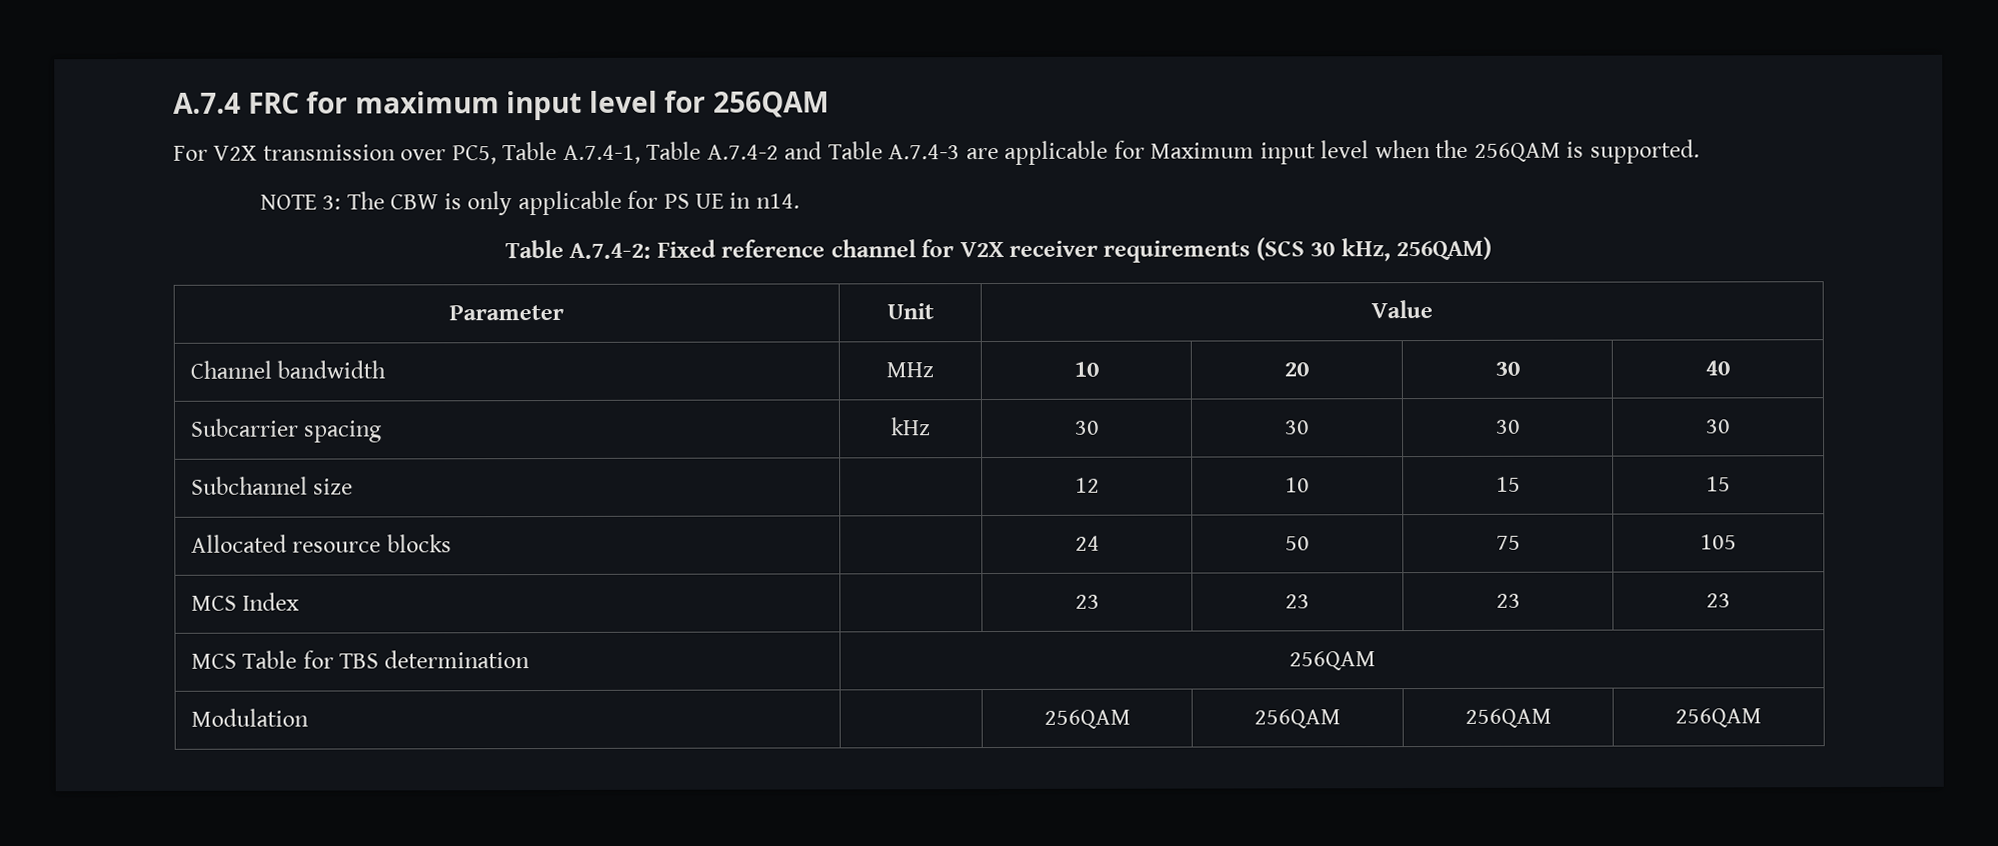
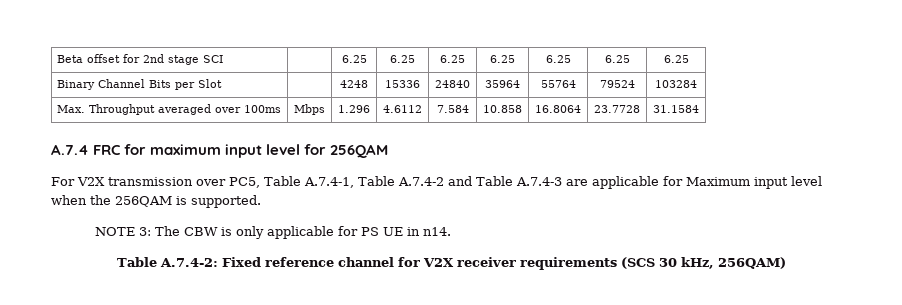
(173, 103) none -> [57,54,224,65] [341,55,367,63] [390,55,415,63] [440,55,465,63] [490,55,515,63] [545,55,571,63] [604,55,630,63] [663,55,689,63] [57,79,223,90] [340,80,368,88] [385,80,420,88] [435,80,470,88] [485,80,520,88] [540,80,576,88] [599,80,635,88] [655,80,697,88] [57,104,282,115] [294,104,325,115] [338,105,370,113] [383,105,422,113] [436,105,469,113] [483,105,522,113] [535,105,581,113] [594,105,640,113] [653,105,699,113] Beta offset for 2nd stage SCI | | 6.25 | 6.25 | 6.25 | 6.25 | 6.25 | 6.25 | 6.25 // Binary Channel Bits per Slot | | 4248 | 15336 | 24840 | 35964 | 55764 | 79524 | 103284 // Max. Throughput averaged over 100ms | Mbps | 1.296 | 4.6112 | 7.584 | 10.858 | 16.8064 | 23.7728 | 31.1584 //
[449,304,564,321] [886,303,934,320] [1371,300,1433,319] [189,360,387,379] [886,362,934,378] [1073,361,1099,377] [1284,362,1309,377] [1494,361,1520,376] [1705,360,1730,376] [189,418,383,443] [890,417,931,436] [1073,420,1100,435] [1284,420,1310,435] [1494,419,1521,434] [1705,419,1731,434] [190,476,354,495] [1074,477,1100,493] [1285,477,1310,493] [1495,476,1521,492] [1706,476,1731,492] [190,534,452,553] [1074,535,1100,551] [1285,536,1310,551] [1495,535,1521,550] [1700,534,1737,550] [190,592,301,611] [1074,594,1100,609] [1285,594,1310,609] [1495,593,1521,608] [1706,593,1731,608] [190,650,531,669] [1288,651,1376,671] [190,708,309,727] [1043,709,1131,729] [1254,709,1341,729] [1464,708,1552,728] [1675,708,1762,728] // Parameter | Unit | Value // Channel bandwidth | MHz | 10 | 20 | 30 | 40 // Subcarrier spacing | kHz | 30 | 30 | 30 | 30 // Subchannel size | | 12 | 10 | 15 | 15 // Allocated resource blocks | | 24 | 50 | 75 | 105 // MCS Index | | 23 | 23 | 23 | 23 // MCS Table for TBS determination | 256QAM // Modulation | | 256QAM | 256QAM | 256QAM | 256QAM -> (786, 263) none

